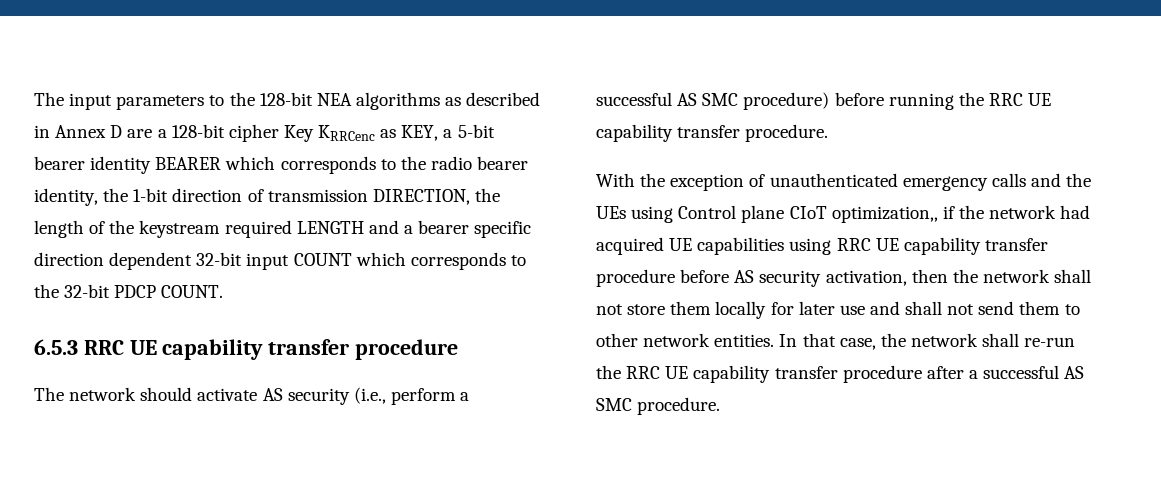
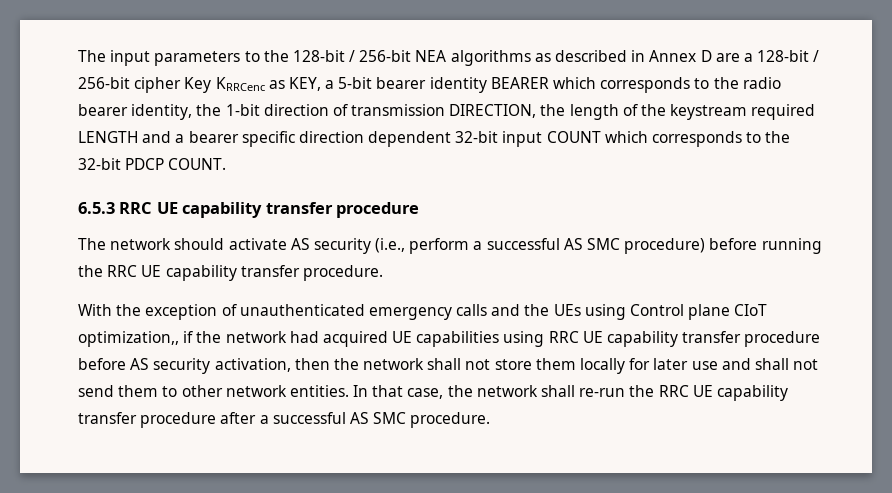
(313, 99) none -> [349,50,412,62] / 256-bit
(225, 131) none -> [813,50,820,62] [78,77,130,89] / 256-bit

